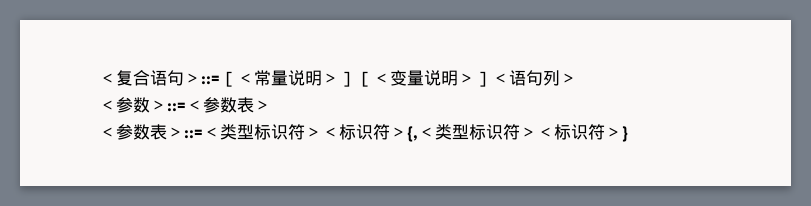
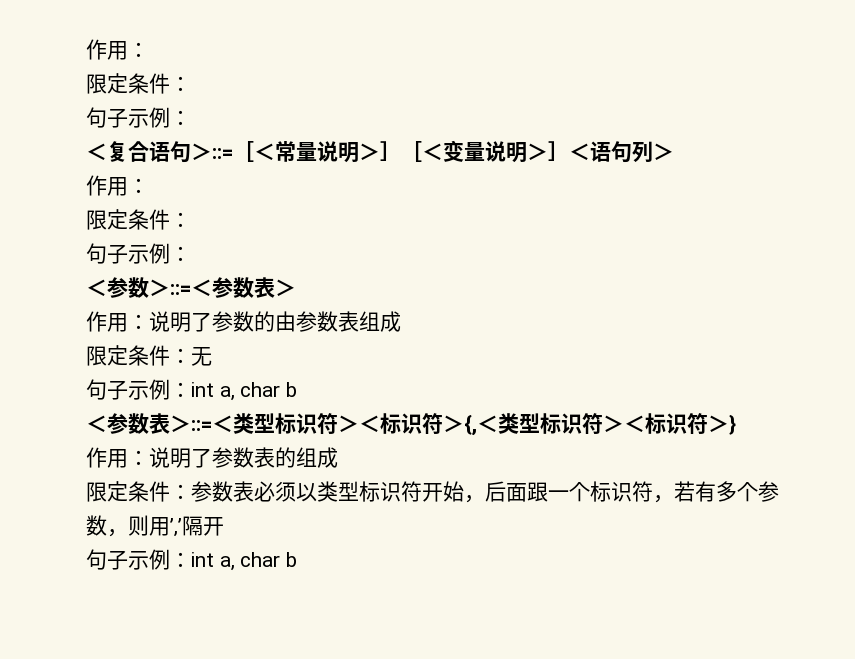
(99, 78) none -> [86,39,149,60] [86,73,191,94] [86,107,191,128] 作用： // 限定条件： // 句子示例： //
(577, 78) none -> [86,175,149,196] [86,209,191,230] [86,243,191,264] // 作用： // 限定条件： // 句子示例：
(271, 105) none -> [86,311,401,332] [86,345,212,366] [86,379,298,401] // 作用：说明了参数的由参数表组成 // 限定条件：无 // 句子示例：int a, char b
(628, 134) none -> [86,447,338,468] [86,481,779,503] [86,515,224,537] [86,549,298,571] // 作用：说明了参数表的组成 // 限定条件：参数表必须以类型标识符开始，后面跟一个标识符，若有多个参数，则用’,’隔开 // 句子示例：int a, char b

